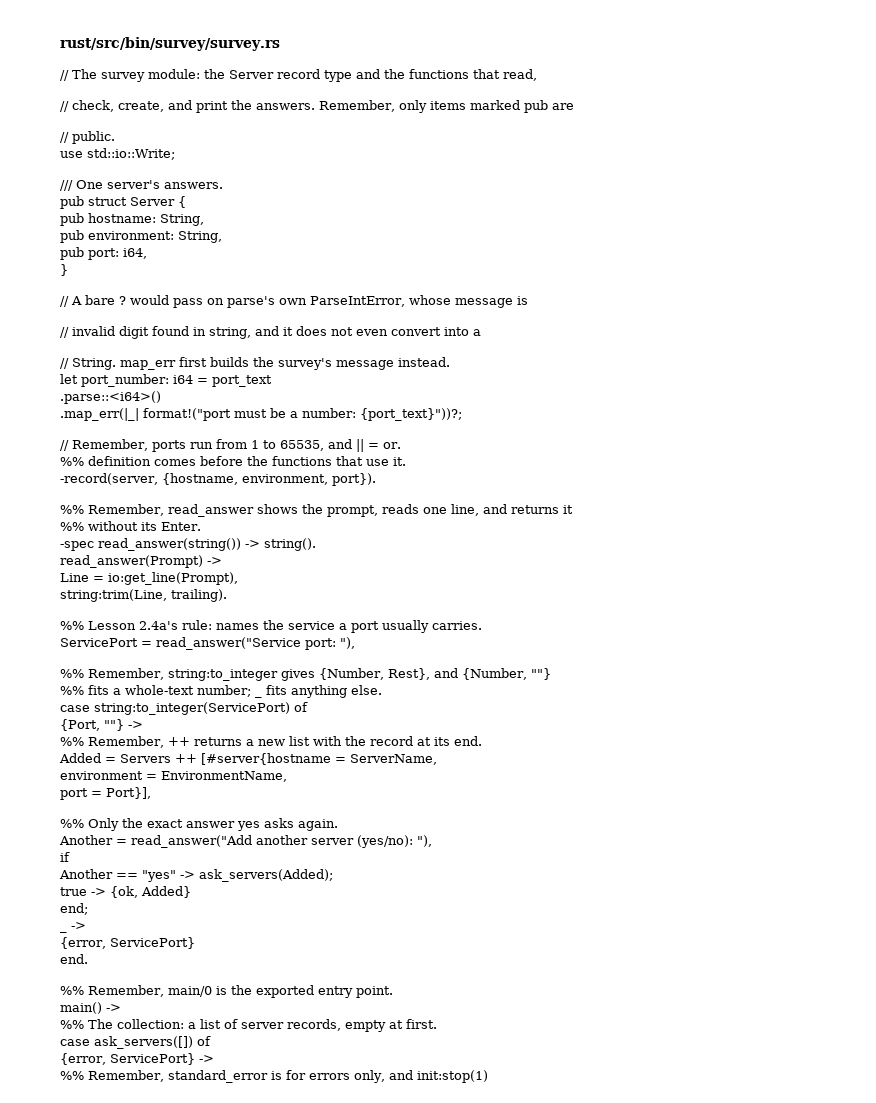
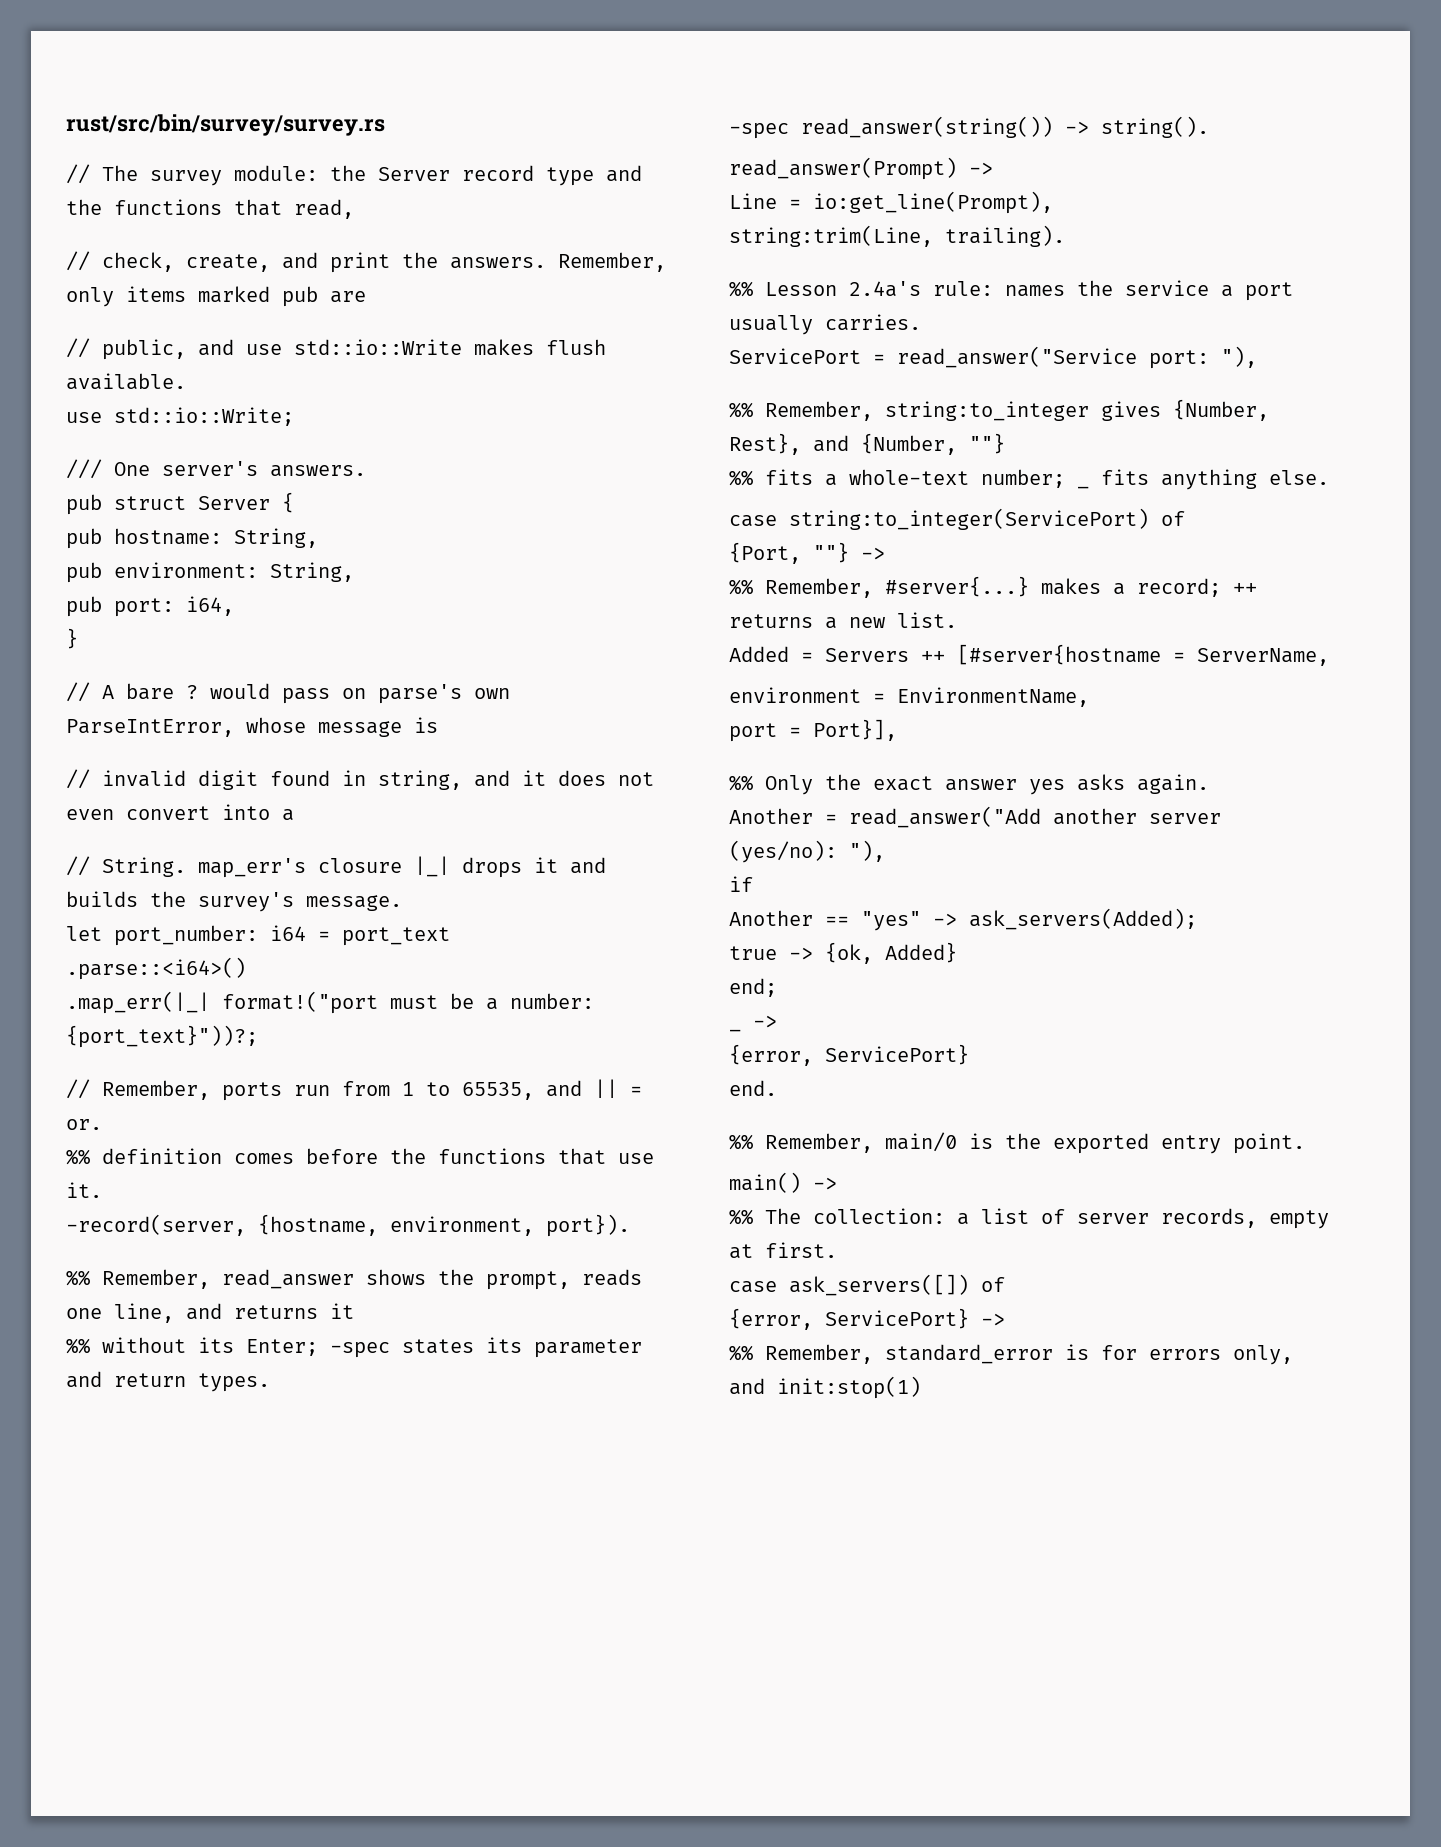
[72,131,115,144] public. -> [102,339,606,360] [66,373,186,390] public, and use std::io::Write makes flush available.
[120,357,207,370] map_err first -> [198,856,606,878] map_err's closure |_| drops it and
[336,357,450,370] message instead. -> [306,895,402,911] message.
[161,522,201,531] Enter. -> [246,1337,642,1358] [66,1371,270,1392] Enter; -spec states its parameter and return types.
[167,736,482,746] ++ returns a new list with the record at its end. -> [885,576,1257,597] [729,612,957,629] #server{...} makes a record; ++ returns a new list.

